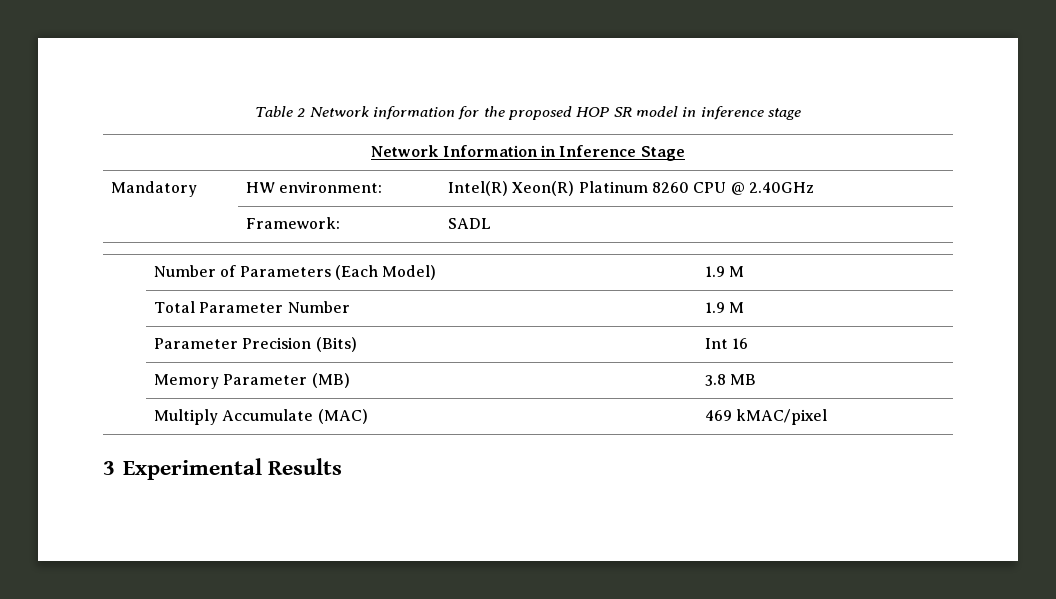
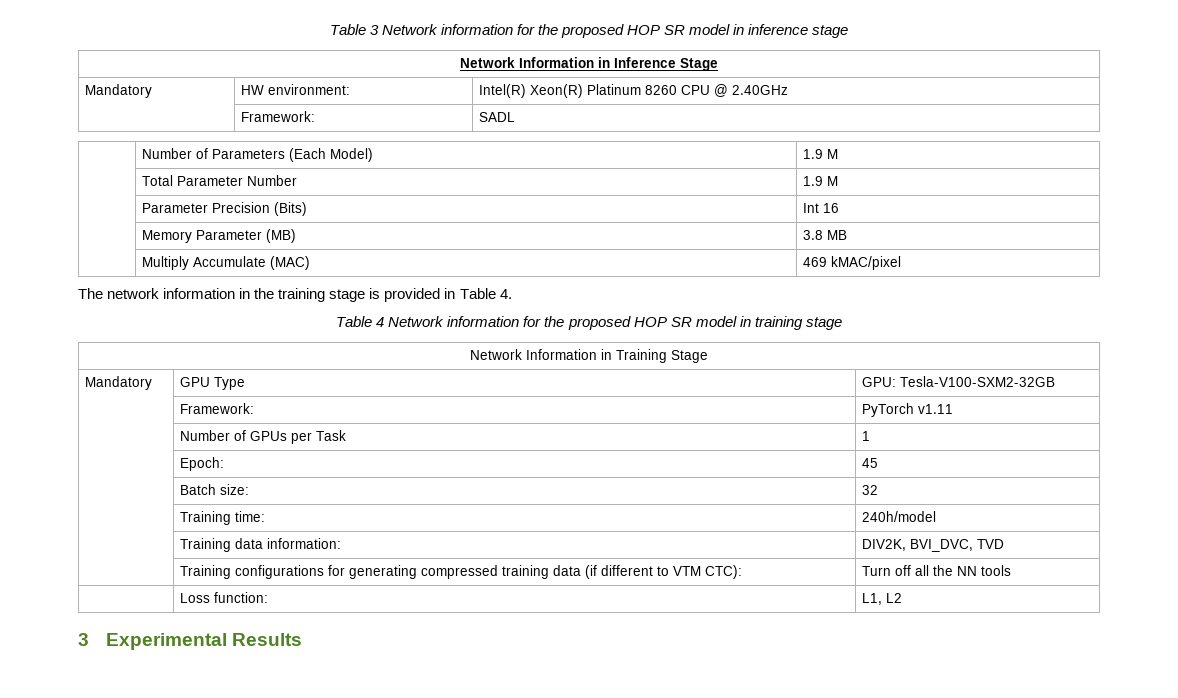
[255,106,306,117] Table 2 -> [329,24,379,35] Table 3
(828, 417) none -> [78,288,512,302] [336,316,842,330] [470,349,709,363] [85,376,153,390] [180,377,246,390] [862,376,1056,387] [180,403,255,414] [862,403,954,417] [180,430,347,444] [862,431,871,441] [180,457,225,471] [862,458,879,468] [180,484,250,495] [862,485,879,495] [180,511,266,525] [862,511,937,522] [180,538,342,552] [862,539,1005,552] [180,565,743,579] [862,565,1012,576] [180,592,269,603] [862,593,903,605] // The network information in the training stage is provided in Table 4. // Table 4 Network information for the proposed HOP SR model in training stage // Network Information in Training Stage // Mandatory | GPU Type | GPU: Tesla-V100-SXM2-32GB // | Framework: | PyTorch v1.11 // | Number of GPUs per Task | 1 // | Epoch: | 45 // | Batch size: | 32 // | Training time: | 240h/model // | Training data information: | DIV2K, BVI_DVC, TVD // | Training configurations for generating compressed training data (if different to VTM CTC): | Turn off all the NN tools // | Loss function: | L1, L2

